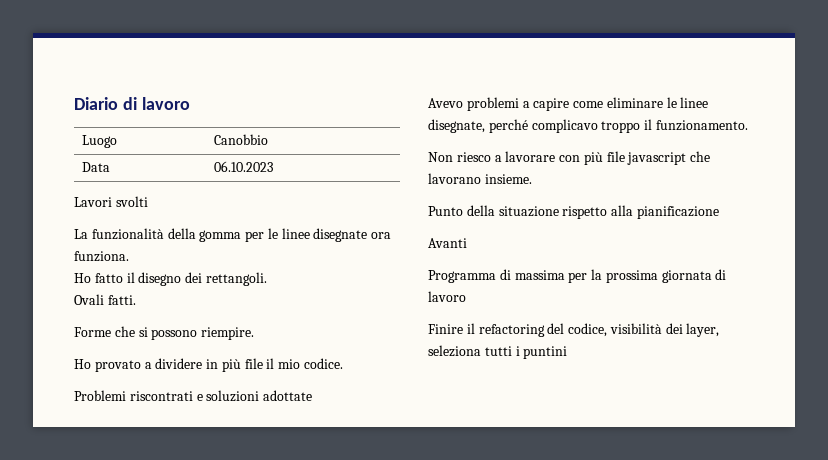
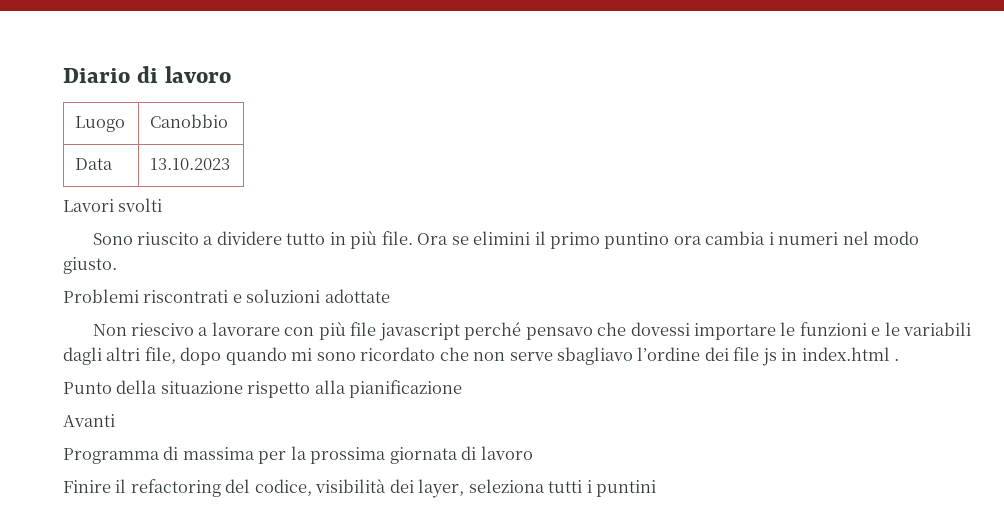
[214,161,274,172] 06.10.2023 -> [150,158,231,170] 13.10.2023
[74,228,392,242] [74,251,129,262] [74,272,267,286] [74,294,136,305] [74,326,255,340] [74,359,141,372] La funzionalità della gomma per le linee disegnate ora funziona. // Ho fatto il disegno dei rettangoli. // Ovali fatti. // Forme che si possono riempire. // Ho provato -> [92,232,200,245] Sono riuscito
(203, 363) none -> [286,233,326,245] tutto
[244,358,344,369] file il mio codice. -> [381,231,920,249] [63,257,117,274] file. Ora se elimini il primo puntino ora cambia i numeri nel modo giusto.
[428,97,709,111] [428,119,748,133] // Avevo problemi a capire come eliminare le linee disegnate, perché complicavo troppo il funzionamento. -> (390, 296) none
[456,152,491,162] riesco -> [131,323,195,336] riescivo
[690,151,711,162] [428,173,532,184] che lavorano insieme. -> [464,322,972,340] [63,347,900,366] perché pensavo che dovessi importare le funzioni e le variabili dagli altri file, dopo quando mi sono ricordato che non serve sbagliavo l’ordine dei file js in index.html .

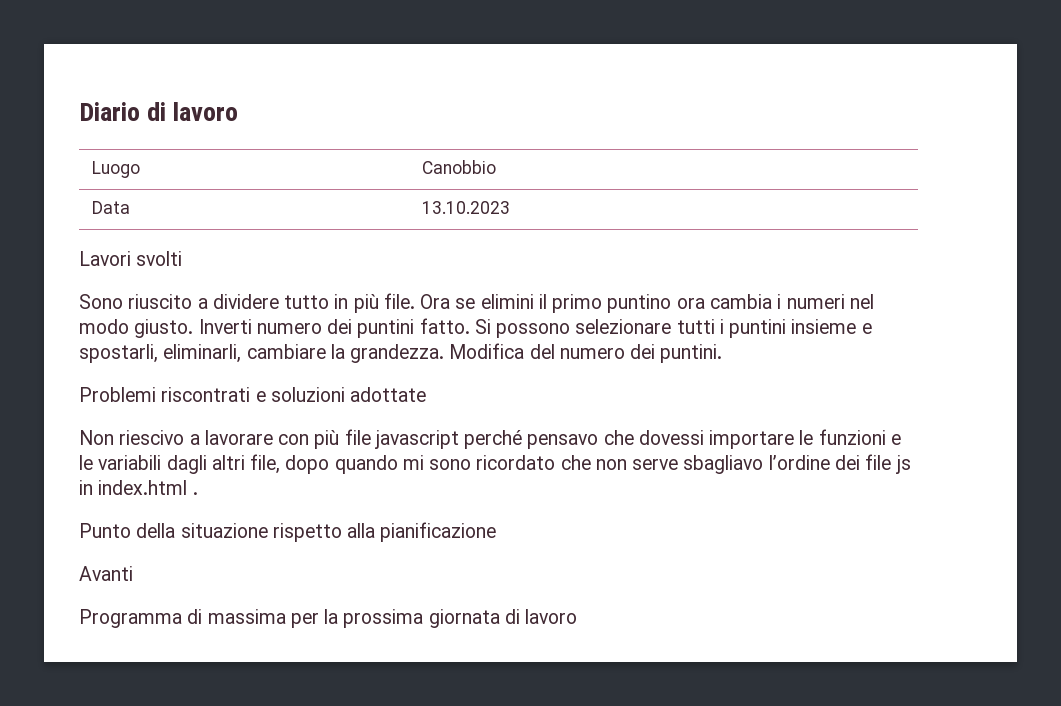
(117, 265) none -> [198,318,872,338] [79,343,723,363] Inverti numero dei puntini fatto. Si possono selezionare tutti i puntini insieme e spostarli, eliminarli, cambiare la grandezza. Modifica del numero dei puntini.
[63,479,657,498] // Finire il refactoring del codice, visibilità dei layer, seleziona tutti i puntini -> (578, 616) none

